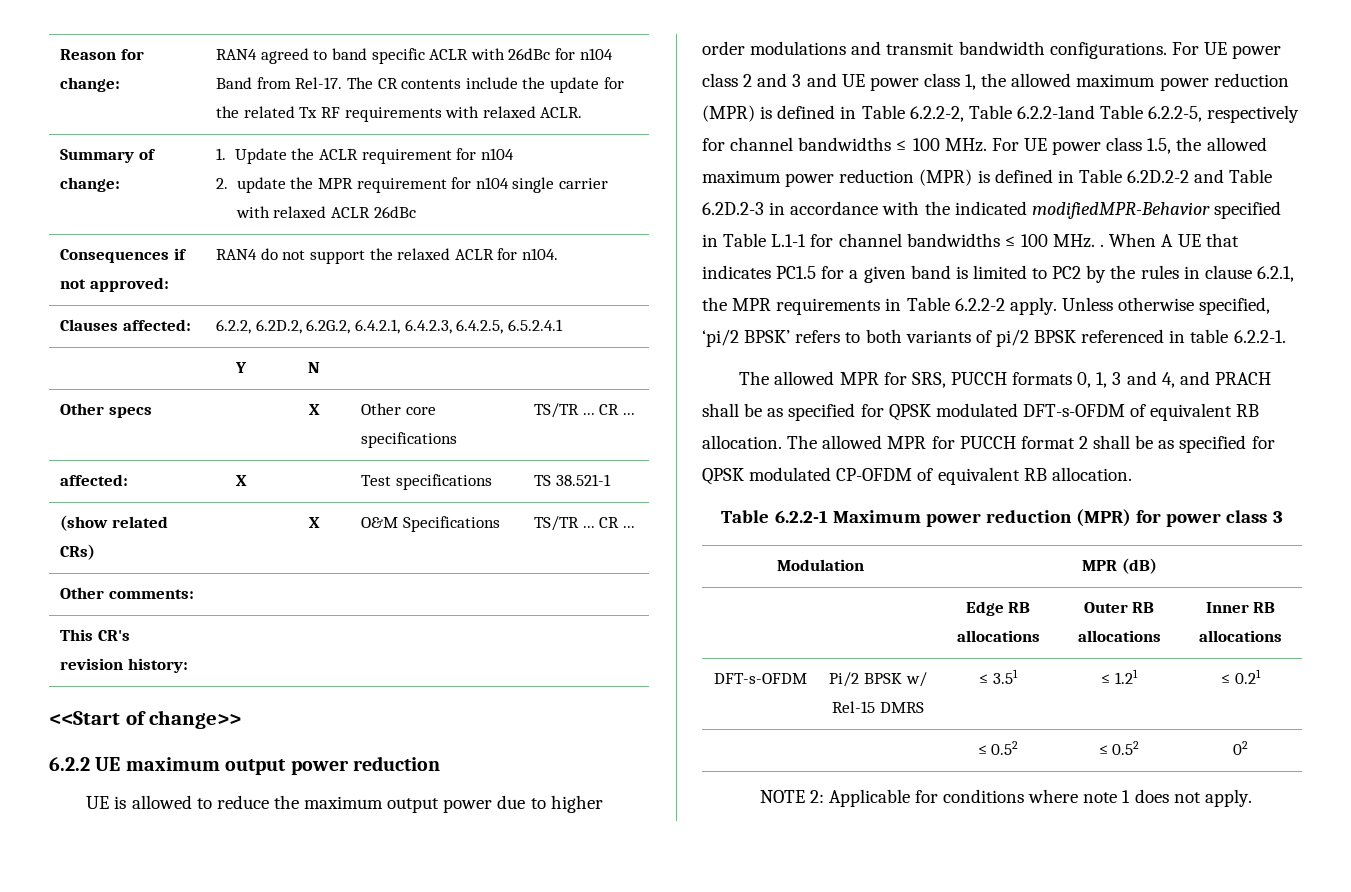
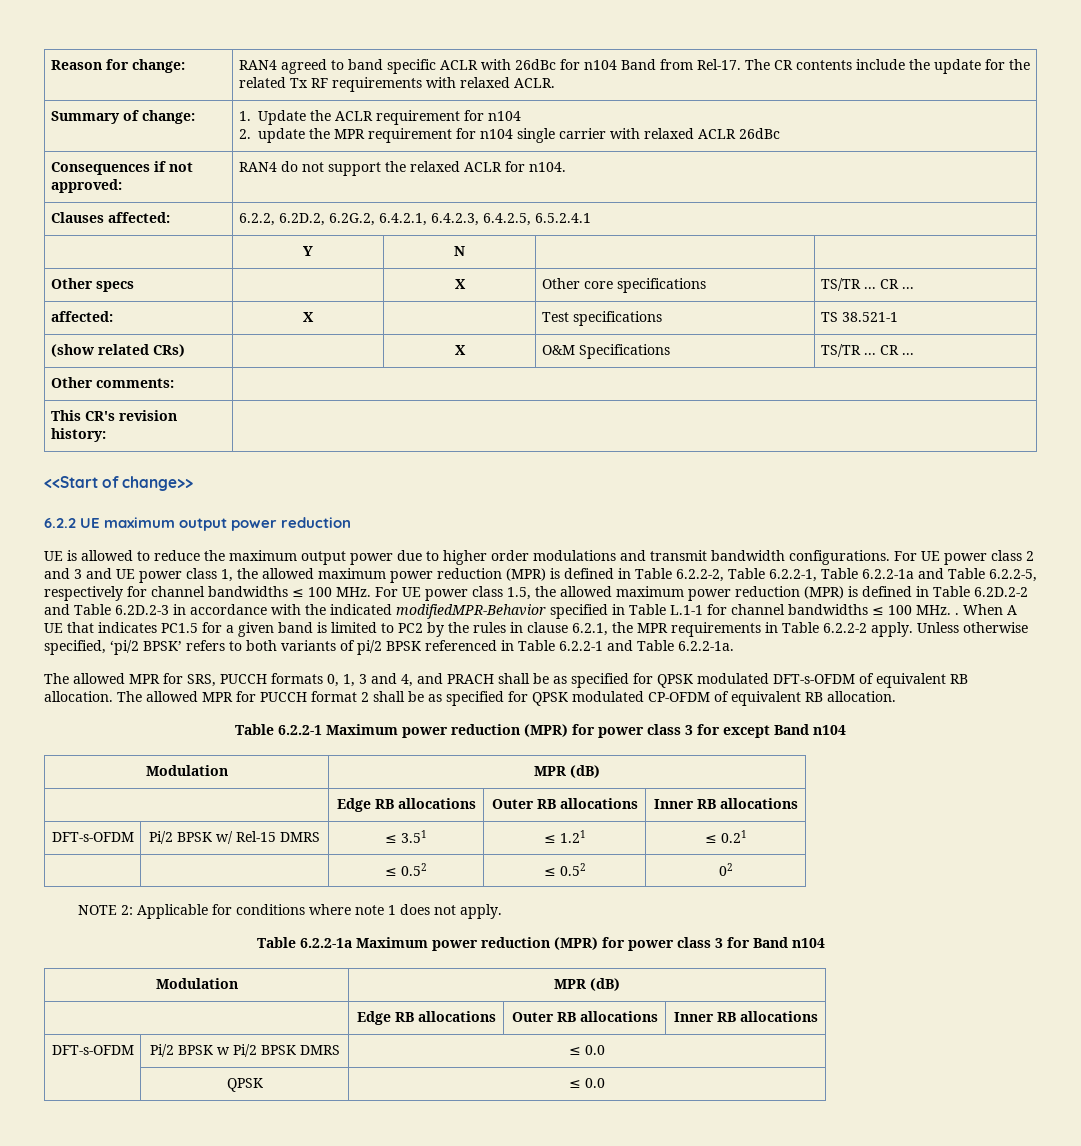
[1016,105,1095,119] 6.2.2-1and -> [769,568,944,582] 6.2.2-1, Table 6.2.2-1a and
[1190,329,1286,343] table 6.2.2-1. -> [518,640,734,651] Table 6.2.2-1 and Table 6.2.2-1a.
(1283, 517) none -> [697,724,846,738] for except Band n104
(1252, 798) none -> [256,937,825,951] [155,978,238,989] [554,978,620,991] [356,1011,496,1025] [511,1011,658,1022] [673,1011,818,1022] [51,1045,134,1055] [149,1044,340,1057] [569,1045,605,1055] [226,1078,263,1092] [569,1078,605,1088] // Table 6.2.2-1a Maximum power reduction (MPR) for power class 3 for Band n104 // Modulation | MPR (dB) // | Edge RB allocations | Outer RB allocations | Inner RB allocations // DFT-s-OFDM | Pi/2 BPSK w Pi/2 BPSK DMRS | ≤ 0.0 // | QPSK | ≤ 0.0

